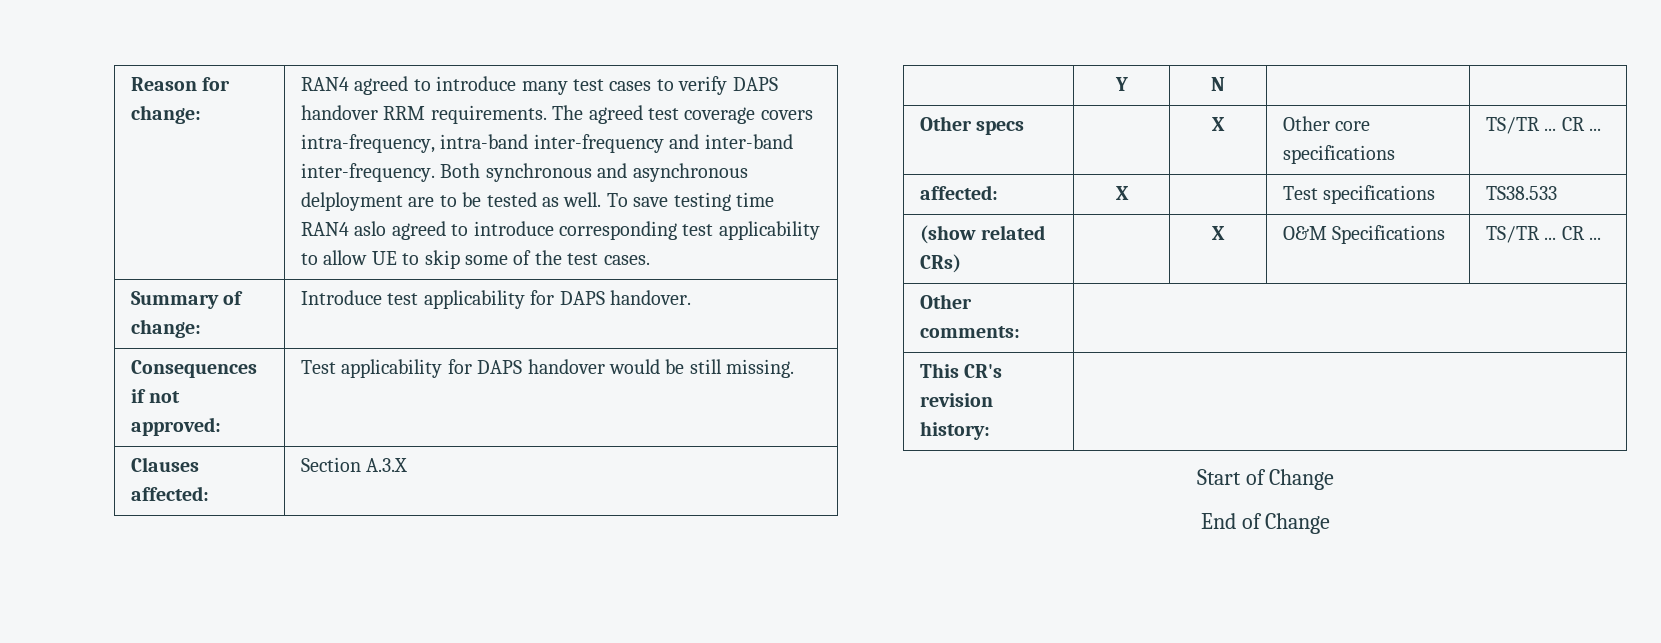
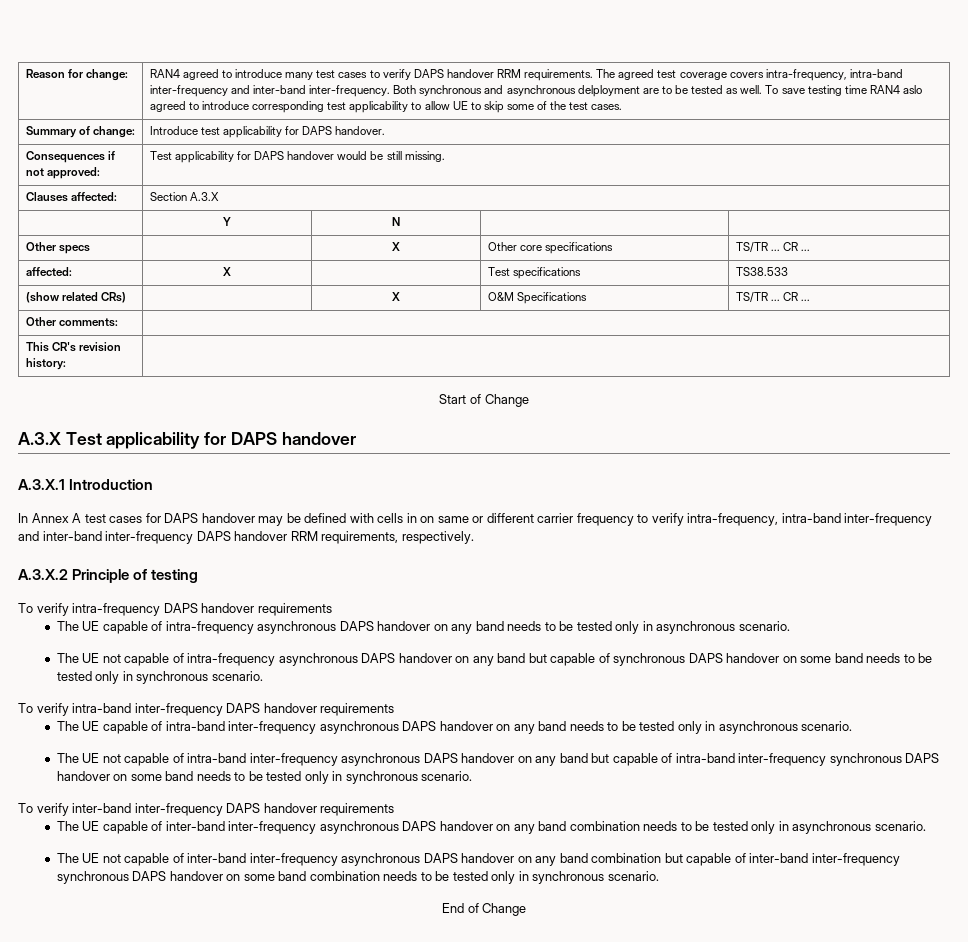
(1335, 479) none -> [18,432,356,449] [18,479,154,490] [18,513,933,526] [18,531,474,544] [18,569,199,583] [18,603,332,616] [56,621,790,634] [56,653,933,666] [56,671,263,684] [18,703,395,716] [56,721,853,734] [56,753,940,766] [56,771,473,784] [18,803,395,816] [56,821,926,834] [56,853,900,866] [56,871,659,884] // A.3.X Test applicability for DAPS handover // A.3.X.1 Introduction // In Annex A test cases for DAPS handover may be defined with cells in on same or different carrier frequency to verify intra-frequency, intra-band inter-frequency and inter-band inter-frequency DAPS handover RRM requirements, respectively. // A.3.X.2 Principle of testing // To verify intra-frequency DAPS handover requirements // The UE capable of intra-frequency asynchronous DAPS handover on any band needs to be tested only in asynchronous scenario. // The UE not capable of intra-frequency asynchronous DAPS handover on any band but capable of synchronous DAPS handover on some band needs to be tested only in synchronous scenario. // To verify intra-band inter-frequency DAPS handover requirements // The UE capable of intra-band inter-frequency asynchronous DAPS handover on any band needs to be tested only in asynchronous scenario. // The UE not capable of intra-band inter-frequency asynchronous DAPS handover on any band but capable of intra-band inter-frequency synchronous DAPS handover on some band needs to be tested only in synchronous scenario. // To verify inter-band inter-frequency DAPS handover requirements // The UE capable of inter-band inter-frequency asynchronous DAPS handover on any band combination needs to be tested only in asynchronous scenario. // The UE not capable of inter-band inter-frequency asynchronous DAPS handover on any band combination but capable of inter-band inter-frequency synchronous DAPS handover on some band combination needs to be tested only in synchronous scenario.

